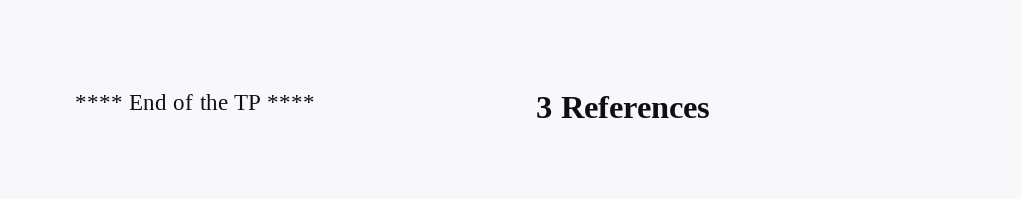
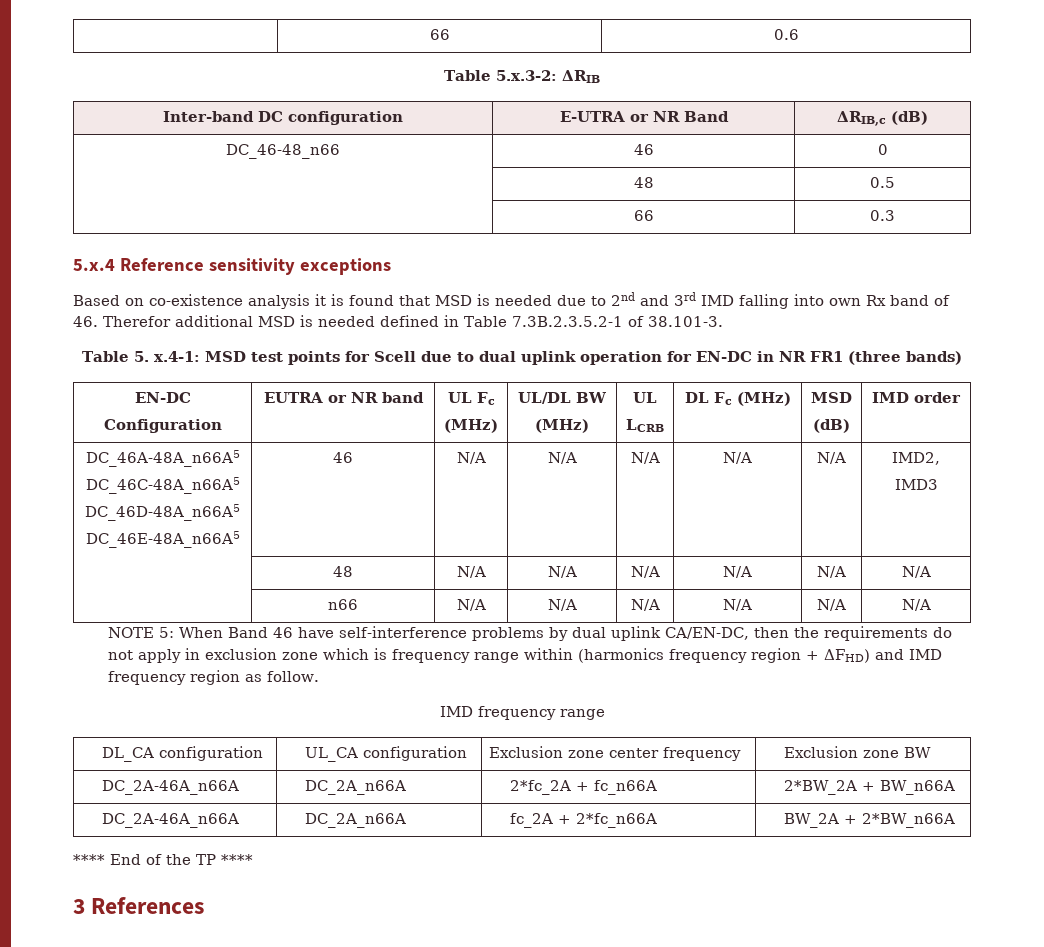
(75, 102) none -> [429,29,450,40] [773,29,799,40] [444,70,600,83] [163,111,403,125] [559,111,729,122] [837,111,928,126] [226,144,340,159] [633,144,654,155] [877,144,888,155] [633,177,654,188] [870,177,895,188] [633,210,654,221] [870,210,895,221] [73,258,391,275] [73,292,950,309] [73,315,723,327] [82,351,962,365] [134,392,191,403] [103,419,222,433] [263,392,424,403] [447,392,495,405] [444,419,498,433] [518,392,607,404] [535,419,589,433] [633,392,657,403] [626,419,664,432] [684,392,791,406] [811,392,852,403] [813,419,850,433] [872,392,961,403] [85,450,240,467] [85,477,240,494] [85,504,240,521] [85,531,240,548] [333,452,353,463] [456,452,486,464] [547,452,577,464] [630,452,660,464] [723,452,752,464] [817,452,846,464] [892,452,940,465] [894,479,938,490] [333,566,353,577] [456,566,486,578] [547,566,577,578] [630,566,660,578] [723,566,752,578] [817,566,846,578] [901,566,931,578] [328,599,358,610] [456,599,486,611] [547,599,577,611] [630,599,660,611] [723,599,752,611] [817,599,846,611] [901,599,931,611] [108,626,953,641] [108,648,943,663] [108,670,320,685] [439,706,605,720] [101,746,263,762] [304,746,467,762] [488,746,741,761] [783,746,931,758] [101,780,239,795] [304,780,406,795] [509,780,657,795] [783,780,955,795] [101,813,239,828] [304,813,406,828] [509,813,657,828] [783,813,955,828] | 66 | 0.6 // Table 5.x.3-2: ΔRIB // Inter-band DC configuration | E-UTRA or NR Band | ΔRIB,c (dB) // DC_46-48_n66 | 46 | 0 // | 48 | 0.5 // | 66 | 0.3 // 5.x.4 Reference sensitivity exceptions // Based on co-existence analysis it is found that MSD is needed due to 2nd and 3rd IMD falling into own Rx band of 46. Therefor additional MSD is needed defined in Table 7.3B.2.3.5.2-1 of 38.101-3. // Table 5. x.4-1: MSD test points for Scell due to dual uplink operation for EN-DC in NR FR1 (three bands) // EN-DC // Configuration | EUTRA or NR band | UL Fc // (MHz) | UL/DL BW // (MHz) | UL // LCRB | DL Fc (MHz) | MSD // (dB) | IMD order // DC_46A-48A_n66A5 // DC_46C-48A_n66A5 // DC_46D-48A_n66A5 // DC_46E-48A_n66A5 | 46 | N/A | N/A | N/A | N/A | N/A | IMD2, // IMD3 // | 48 | N/A | N/A | N/A | N/A | N/A | N/A // | n66 | N/A | N/A | N/A | N/A | N/A | N/A // NOTE 5: When Band 46 have self-interference problems by dual uplink CA/EN-DC, then the requirements do not apply in exclusion zone which is frequency range within (harmonics frequency region + ΔFHD) and IMD frequency region as follow. // IMD frequency range // DL_CA configuration | UL_CA configuration | Exclusion zone center frequency | Exclusion zone BW // DC_2A-46A_n66A | DC_2A_n66A | 2*fc_2A + fc_n66A | 2*BW_2A + BW_n66A // DC_2A-46A_n66A | DC_2A_n66A | fc_2A + 2*fc_n66A | BW_2A + 2*BW_n66A //

